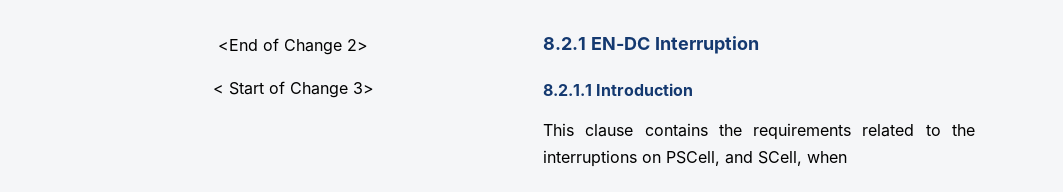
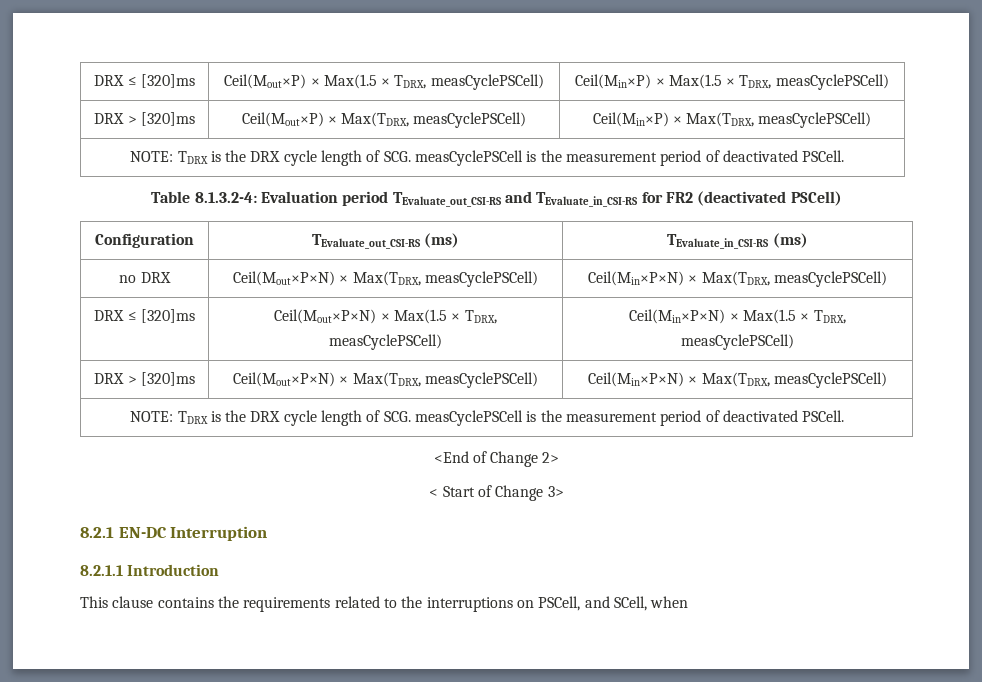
(218, 45) none -> [94,74,195,88] [224,74,544,90] [575,74,889,90] [94,112,195,126] [241,112,527,128] [592,112,872,128] [130,150,845,166] [151,191,842,207] [95,233,194,248] [311,233,460,249] [667,233,808,249] [119,272,171,283] [233,271,538,287] [588,271,887,287] [94,309,195,323] [274,309,497,324] [329,334,442,350] [629,309,846,324] [681,334,794,350] [94,372,195,386] [233,372,538,388] [588,372,887,388] [130,410,845,426] DRX ≤ [320]ms | Ceil(Mout×P) × Max(1.5 × TDRX, measCyclePSCell) | Ceil(Min×P) × Max(1.5 × TDRX, measCyclePSCell) // DRX > [320]ms | Ceil(Mout×P) × Max(TDRX, measCyclePSCell) | Ceil(Min×P) × Max(TDRX, measCyclePSCell) // NOTE: TDRX is the DRX cycle length of SCG. measCyclePSCell is the measurement period of deactivated PSCell. // Table 8.1.3.2-4: Evaluation period TEvaluate_out_CSI-RS and TEvaluate_in_CSI-RS for FR2 (deactivated PSCell) // Configuration | TEvaluate_out_CSI-RS (ms) | TEvaluate_in_CSI-RS (ms) // no DRX | Ceil(Mout×P×N) × Max(TDRX, measCyclePSCell) | Ceil(Min×P×N) × Max(TDRX, measCyclePSCell) // DRX ≤ [320]ms | Ceil(Mout×P×N) × Max(1.5 × TDRX, measCyclePSCell) | Ceil(Min×P×N) × Max(1.5 × TDRX, measCyclePSCell) // DRX > [320]ms | Ceil(Mout×P×N) × Max(TDRX, measCyclePSCell) | Ceil(Min×P×N) × Max(TDRX, measCyclePSCell) // NOTE: TDRX is the DRX cycle length of SCG. measCyclePSCell is the measurement period of deactivated PSCell. //

